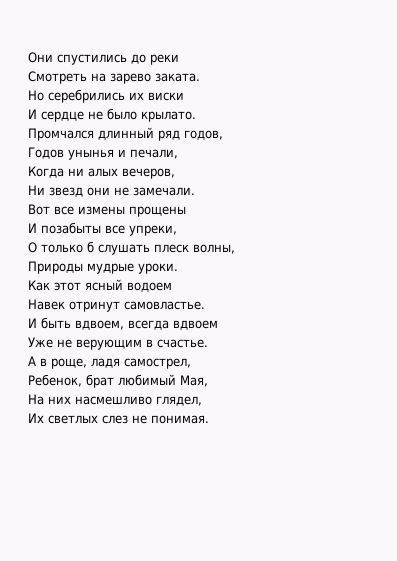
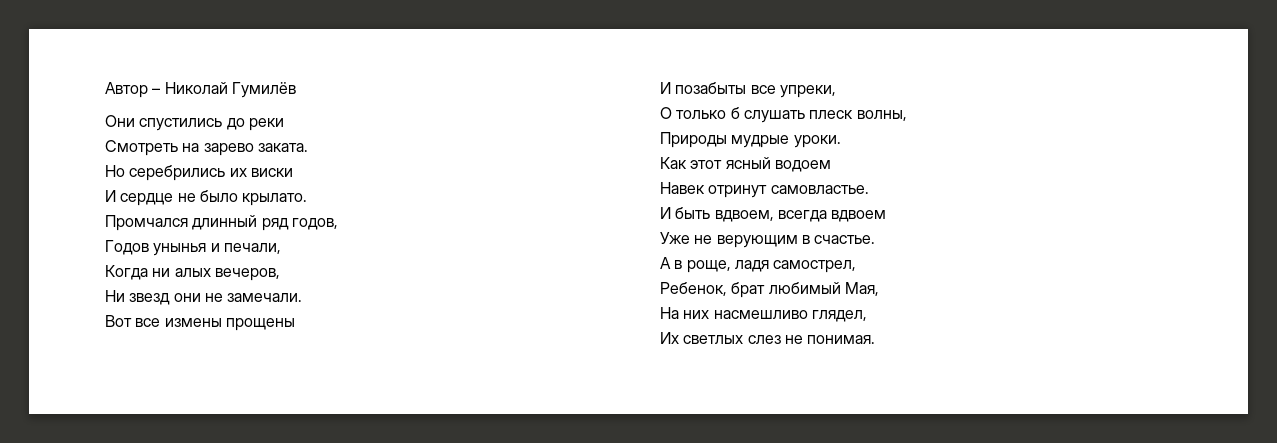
(28, 57) none -> [105,82,296,98] Автор – Николай Гумилёв //

